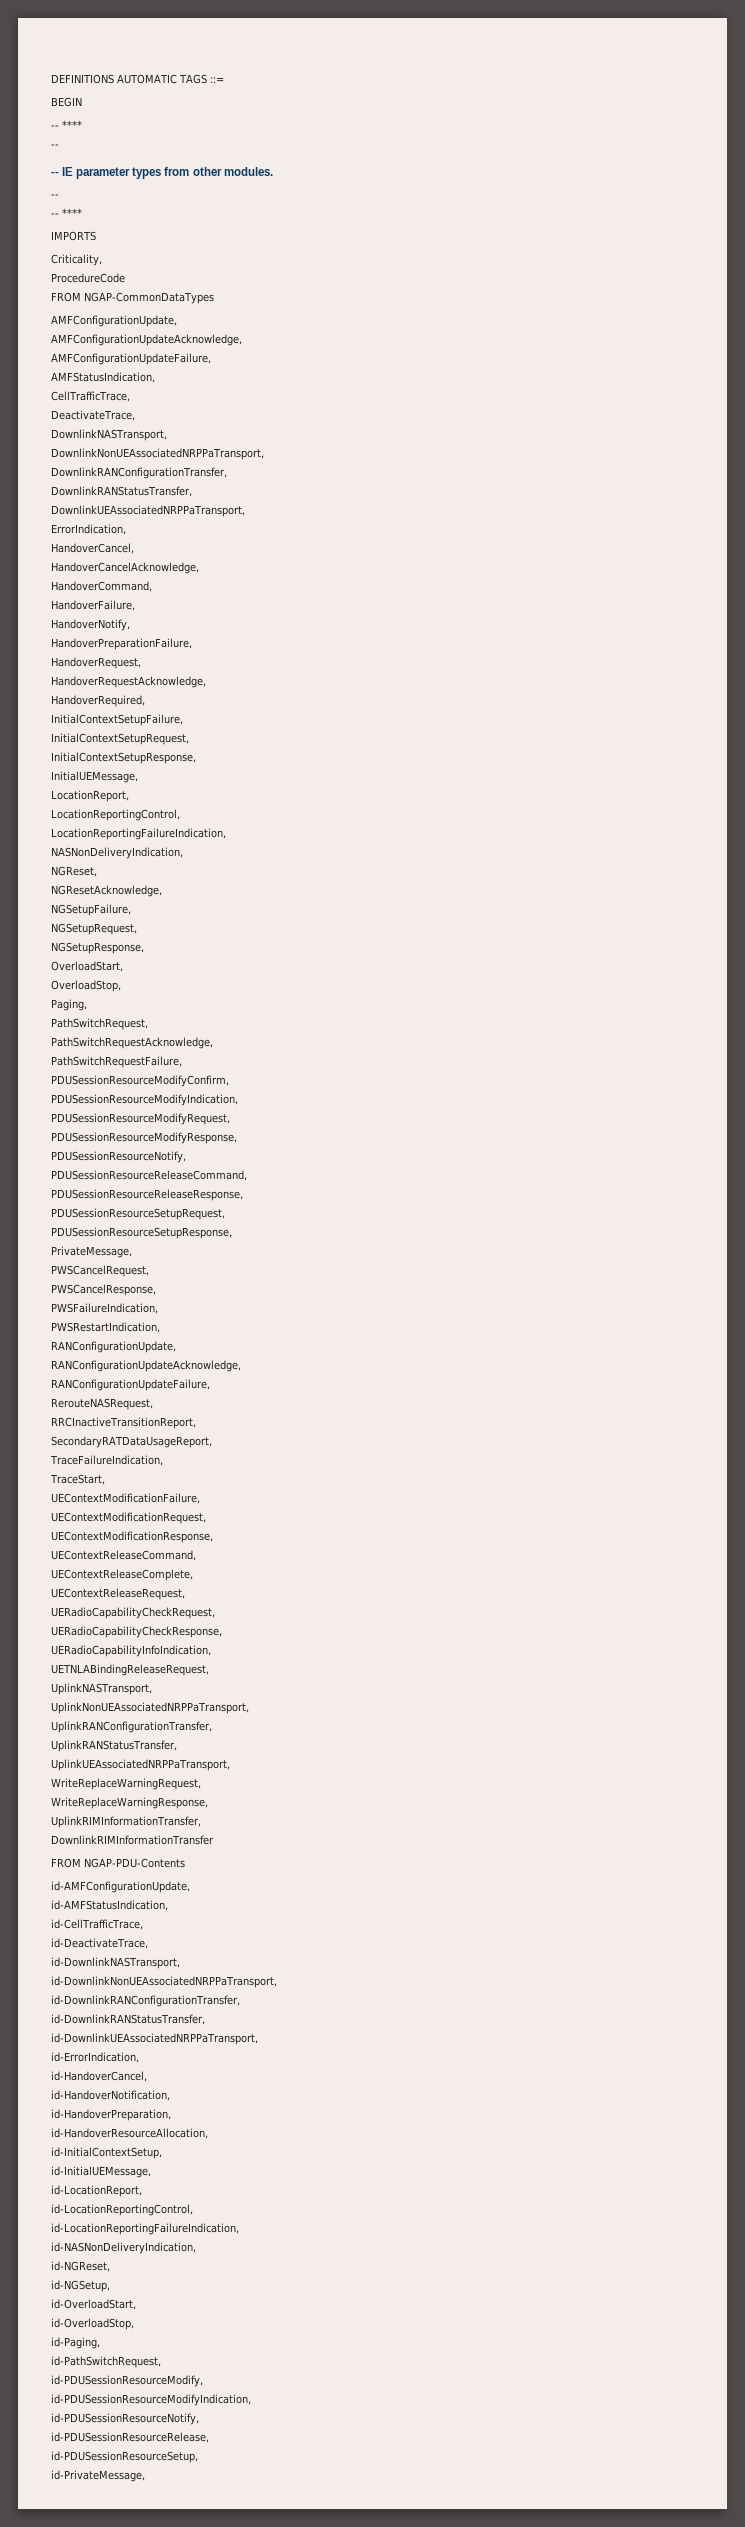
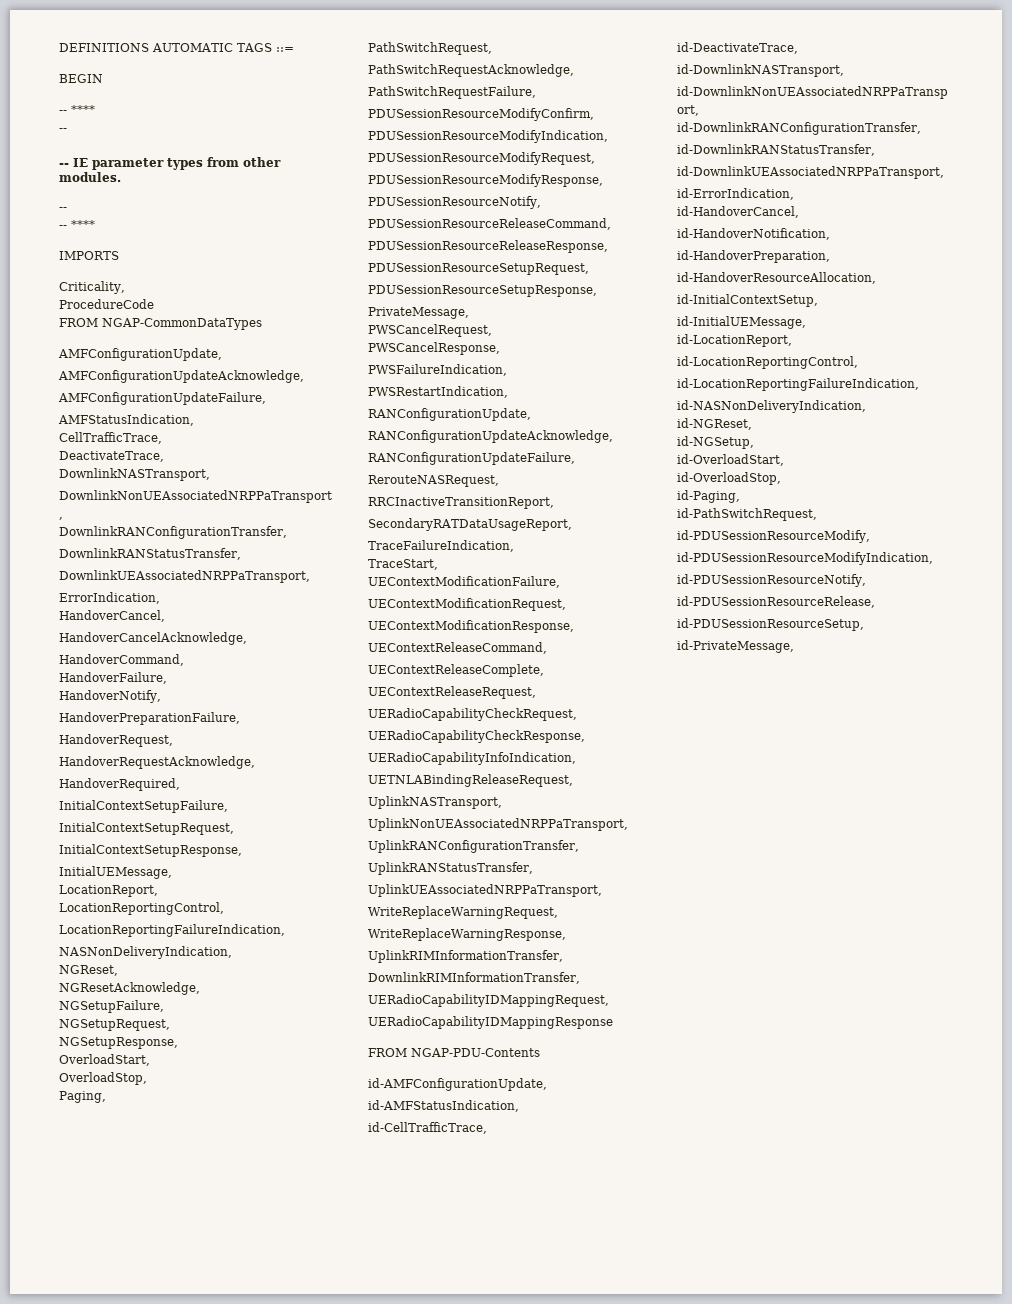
[51,1835,214,1845] DownlinkRIMInformationTransfer -> [368,972,580,984] [368,994,609,1007] [368,1016,613,1029] DownlinkRIMInformationTransfer, // UERadioCapabilityIDMappingRequest, // UERadioCapabilityIDMappingResponse

